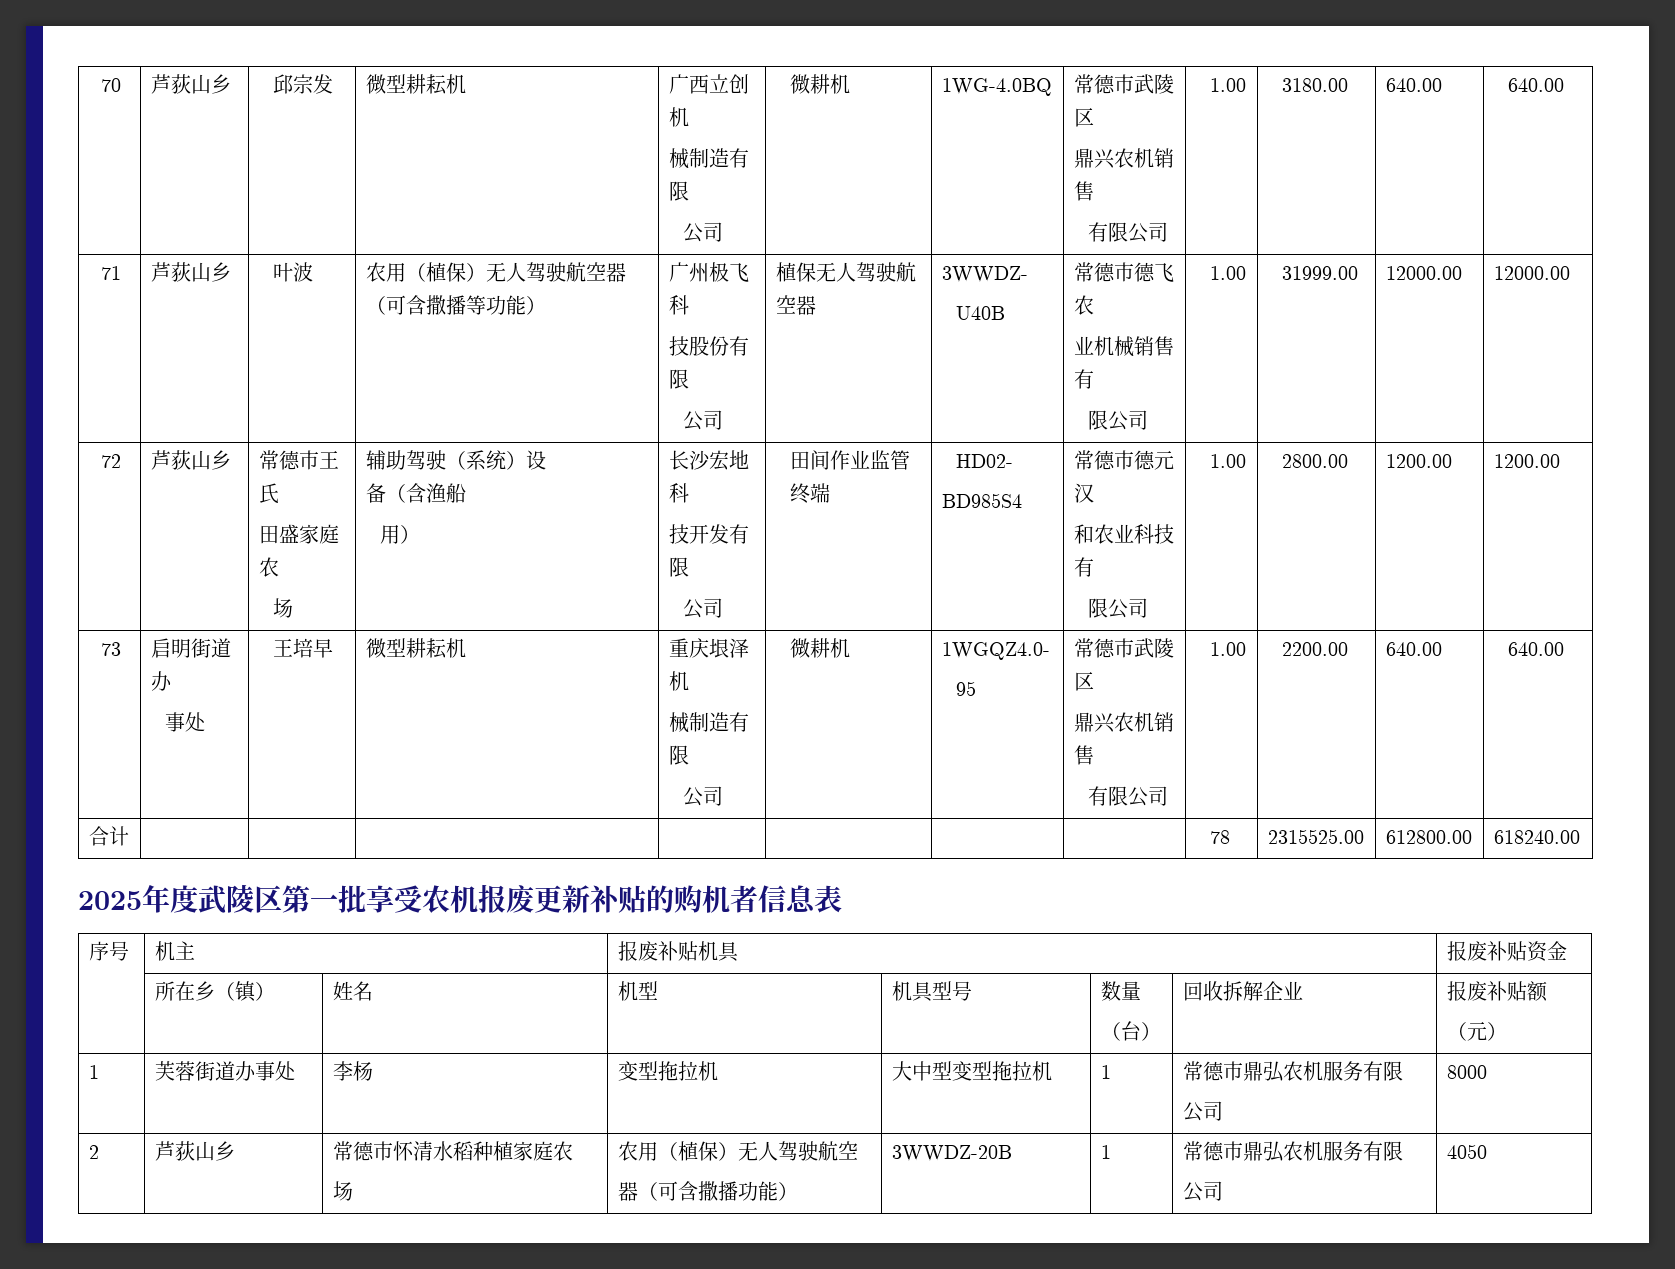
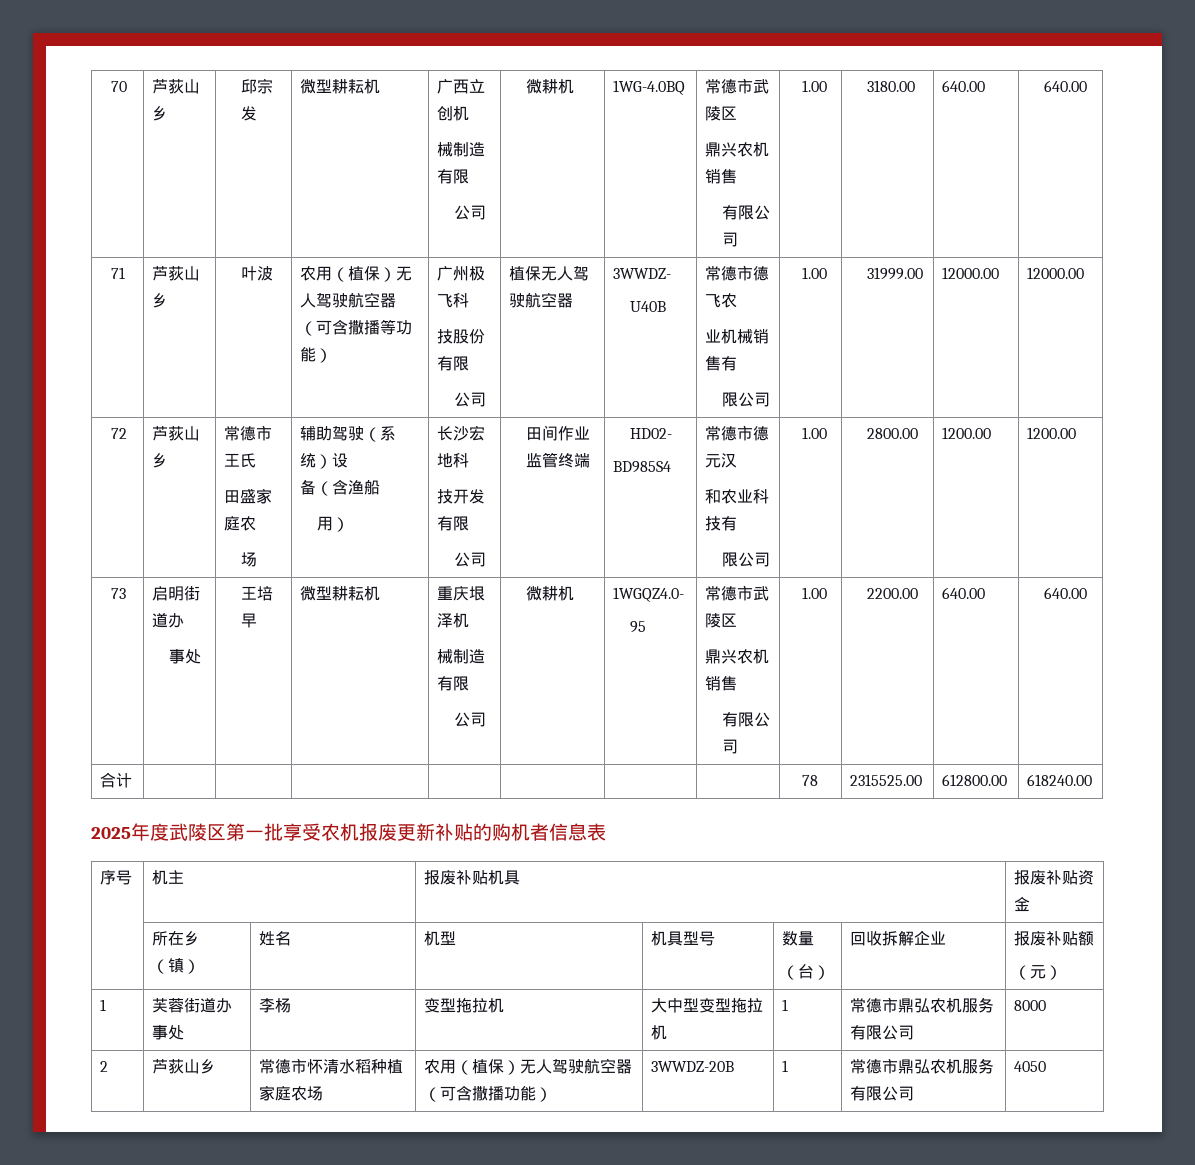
(1403, 1071) // -> (883, 1032) none
(573, 1151) // -> (308, 1093) none
(858, 1150) // -> (617, 1065) none
(1403, 1151) // -> (883, 1093) none

